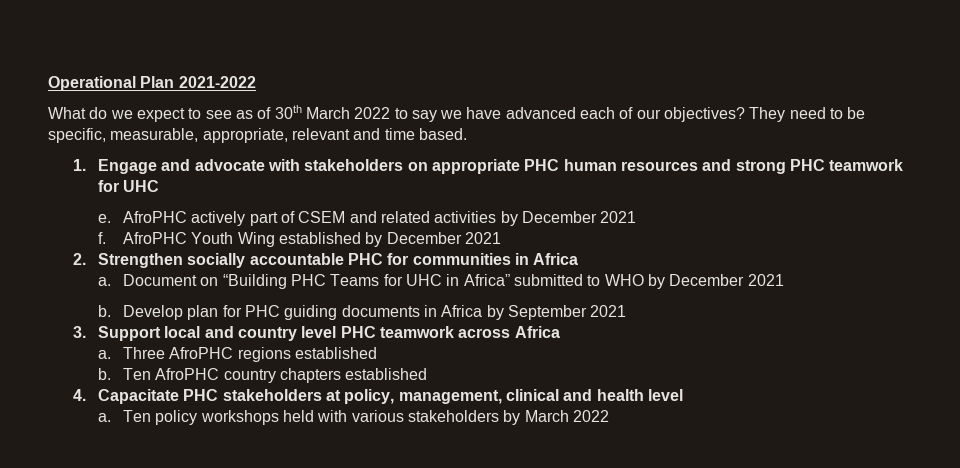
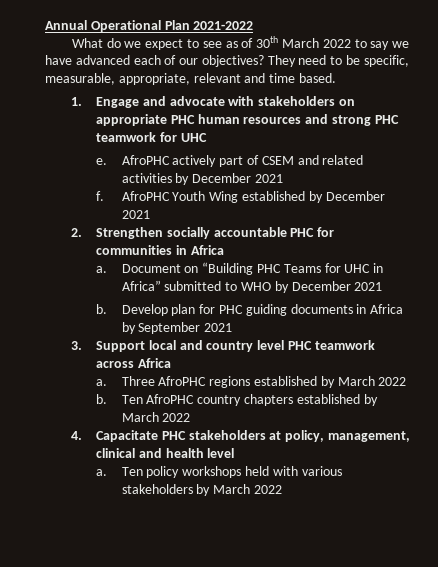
(48, 83) none -> [45,20,87,30] Annual
(378, 353) none -> [320,376,407,388] by March 2022
(428, 374) none -> [363,394,378,406] [121,412,191,422] by March 2022

